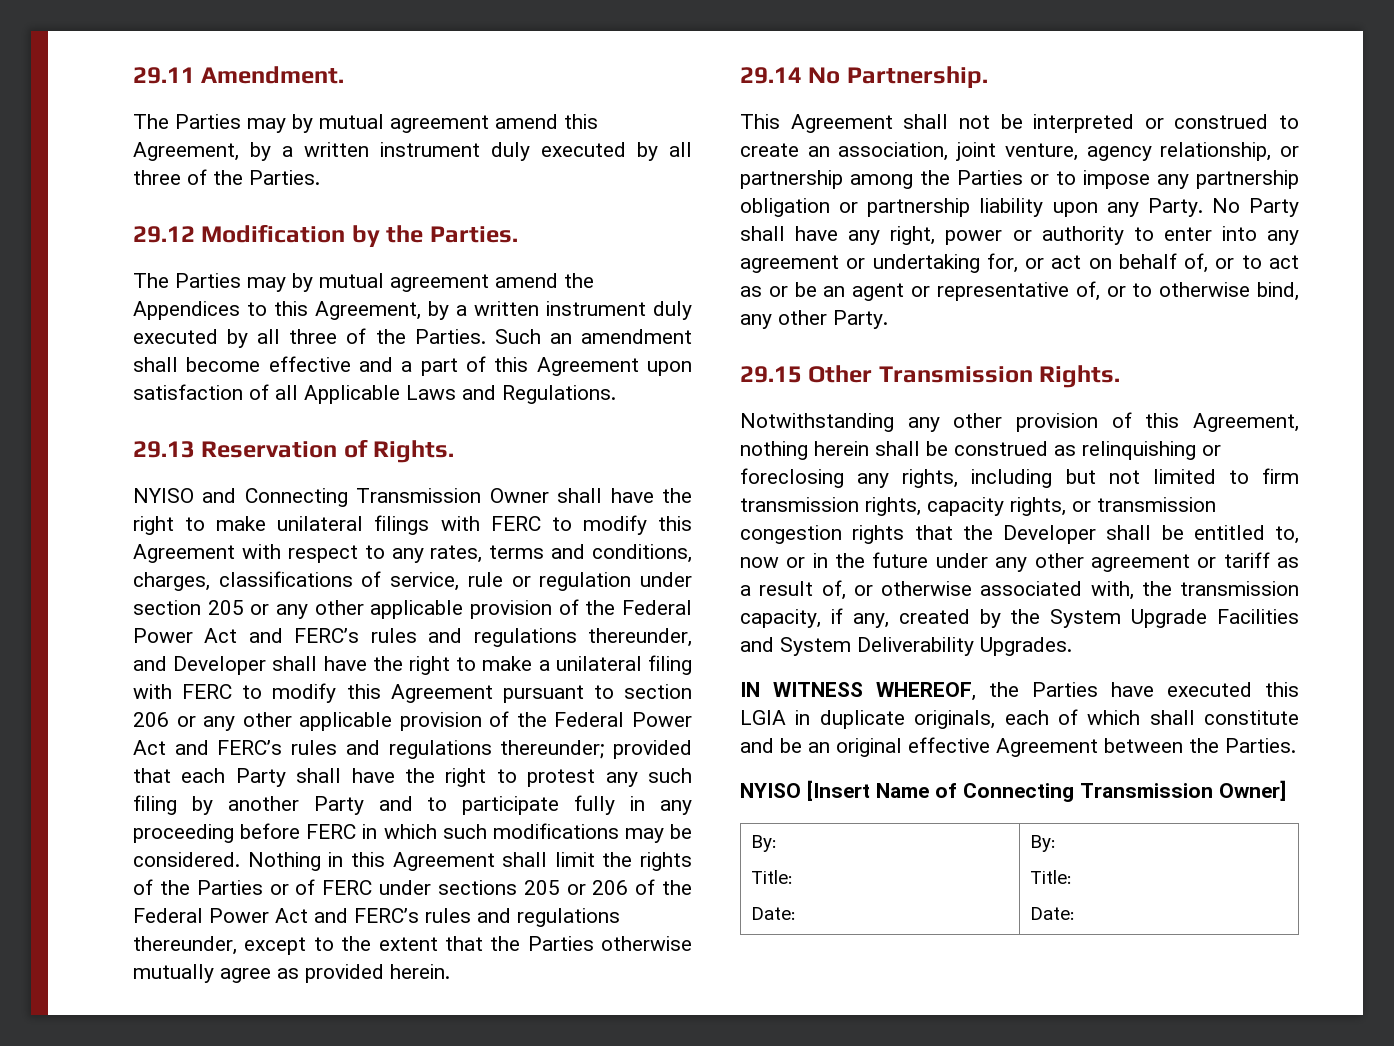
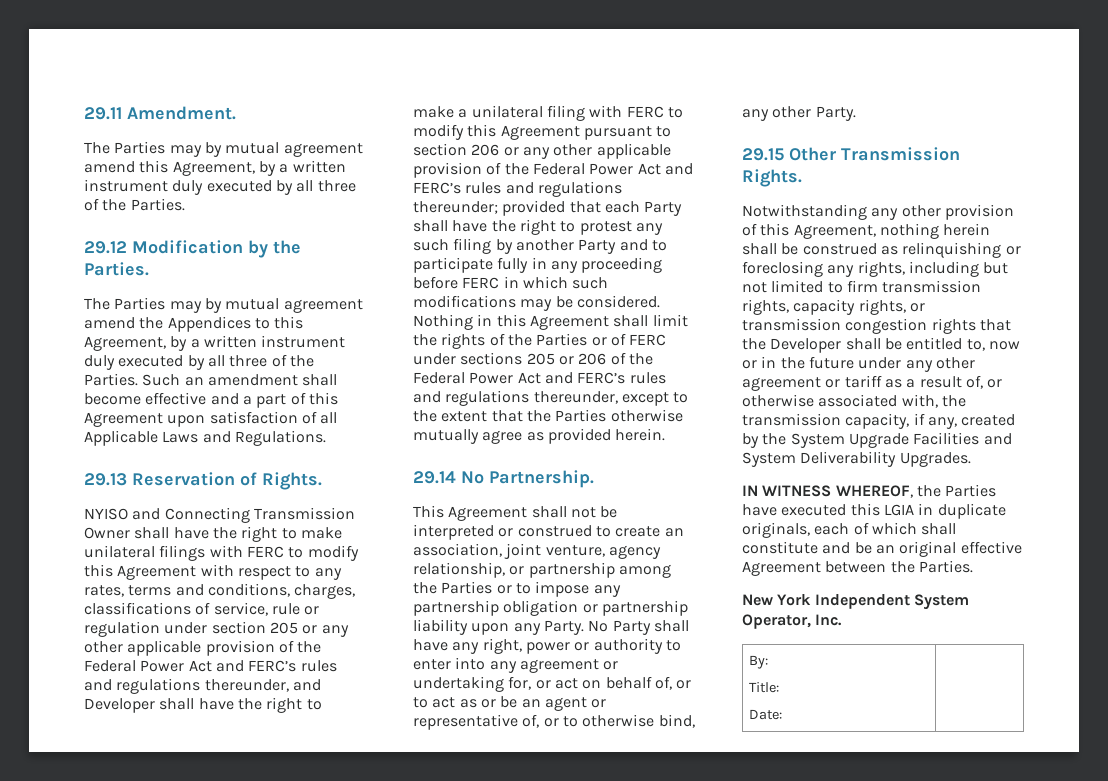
[740,780,1286,802] NYISO [Insert Name of Connecting Transmission Owner] -> [742,594,969,610] [742,614,843,629] New York Independent System Operator, Inc.
[1030,835,1057,852] [1030,870,1073,884] [1030,907,1076,920] By: // Title: // Date: -> (782, 714) none

